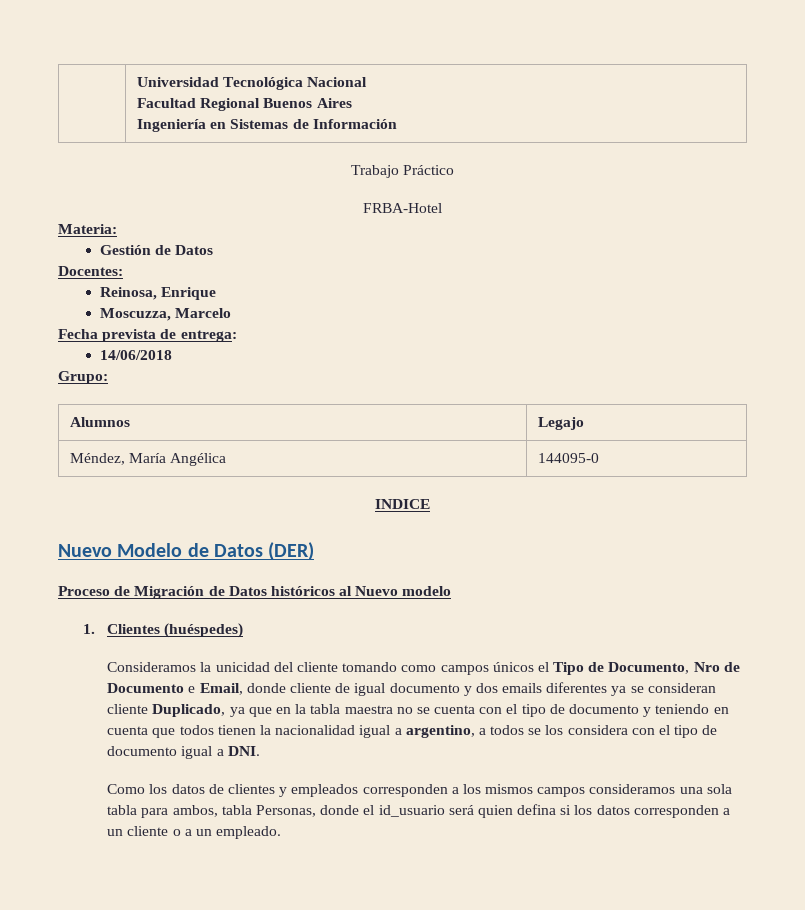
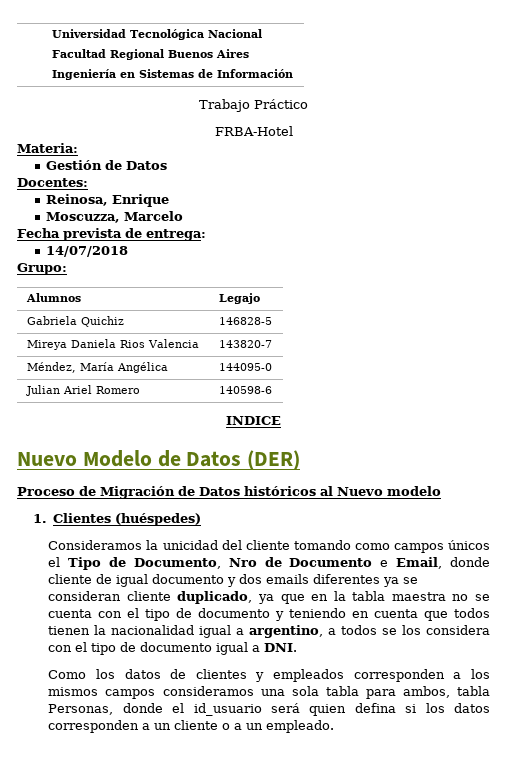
[99,350,172,360] 14/06/2018 -> [46,246,129,257] 14/07/2018
(585, 423) none -> [26,316,124,327] [218,317,272,325] [26,339,199,350] [218,340,272,348] // Gabriela Quichiz | 146828-5 // Mireya Daniela Rios Valencia | 143820-7
(600, 458) none -> [25,385,140,396] [218,386,272,394] // Julian Ariel Romero | 140598-6
[152,704,226,717] Duplicado, -> [177,591,253,604] duplicado,

